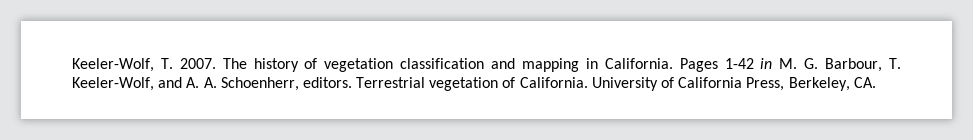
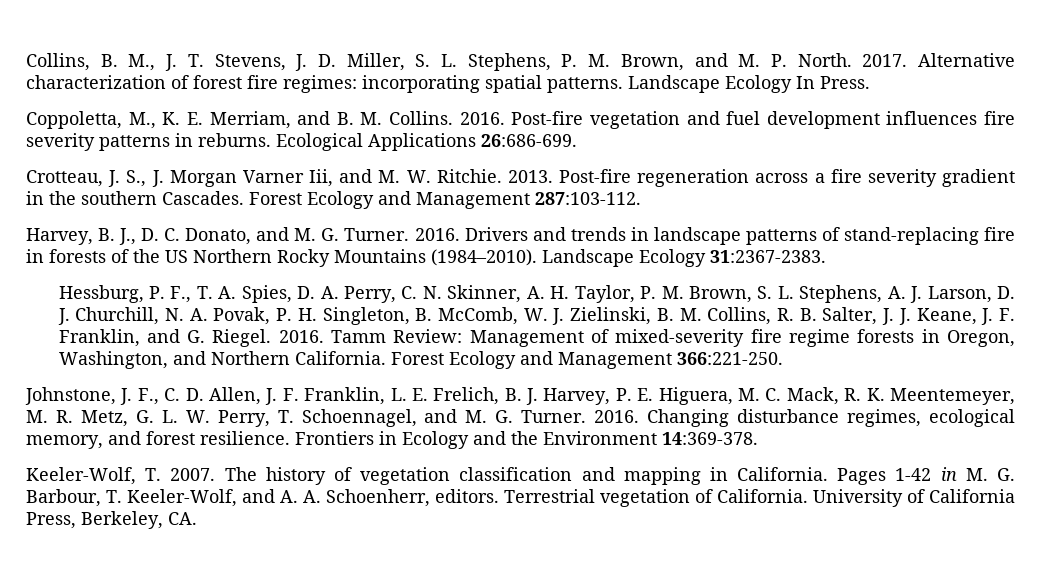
(72, 65) none -> [26,53,1016,71] [26,75,870,93] [26,111,1015,129] [26,133,577,151] [26,169,1015,187] [26,191,641,209] [26,227,1016,245] [26,249,826,267] [58,285,1015,303] [57,307,1016,325] [58,329,1016,347] [58,351,783,369] [25,387,1016,405] [26,409,1016,427] [26,431,758,449] Collins, B. M., J. T. Stevens, J. D. Miller, S. L. Stephens, P. M. Brown, and M. P. North. 2017. Alternative characterization of forest fire regimes: incorporating spatial patterns. Landscape Ecology In Press. // Coppoletta, M., K. E. Merriam, and B. M. Collins. 2016. Post-fire vegetation and fuel development influences fire severity patterns in reburns. Ecological Applications 26:686-699. // Crotteau, J. S., J. Morgan Varner Iii, and M. W. Ritchie. 2013. Post-fire regeneration across a fire severity gradient in the southern Cascades. Forest Ecology and Management 287:103-112. // Harvey, B. J., D. C. Donato, and M. G. Turner. 2016. Drivers and trends in landscape patterns of stand-replacing fire in forests of the US Northern Rocky Mountains (1984–2010). Landscape Ecology 31:2367-2383. // Hessburg, P. F., T. A. Spies, D. A. Perry, C. N. Skinner, A. H. Taylor, P. M. Brown, S. L. Stephens, A. J. Larson, D. J. Churchill, N. A. Povak, P. H. Singleton, B. McComb, W. J. Zielinski, B. M. Collins, R. B. Salter, J. J. Keane, J. F. Franklin, and G. Riegel. 2016. Tamm Review: Management of mixed-severity fire regime forests in Oregon, Washington, and Northern California. Forest Ecology and Management 366:221-250. // Johnstone, J. F., C. D. Allen, J. F. Franklin, L. E. Frelich, B. J. Harvey, P. E. Higuera, M. C. Mack, R. K. Meentemeyer, M. R. Metz, G. L. W. Perry, T. Schoennagel, and M. G. Turner. 2016. Changing disturbance regimes, ecological memory, and forest resilience. Frontiers in Ecology and the Environment 14:369-378. //

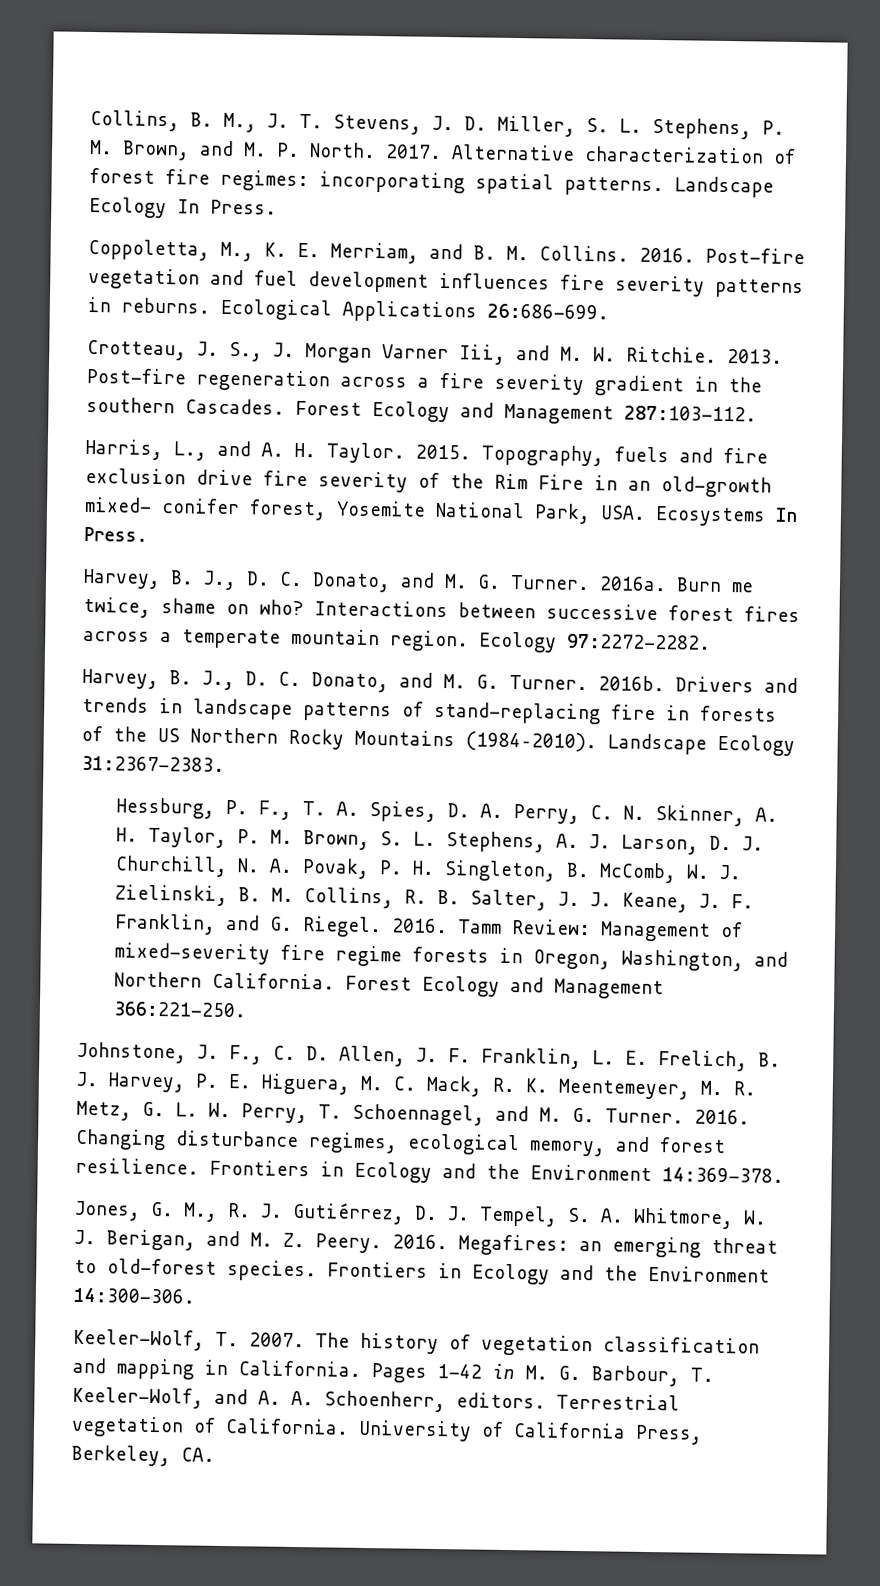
(641, 198) none -> [85,438,768,467] [85,467,772,498] [84,496,798,527] [84,526,148,542] // Harris, L., and A. H. Taylor. 2015. Topography, fuels and fire exclusion drive fire severity of the Rim Fire in an old-growth mixed- conifer forest, Yosemite National Park, USA. Ecosystems In Press.
[414,228,460,241] 2016. -> [599,576,754,593] [83,596,800,623] [83,628,711,653] [82,668,665,693] 2016a. Burn me twice, shame on who? Interactions between successive forest fires across a temperate mountain region. Ecology 97:2272-2282. // Harvey, B. J., D. C. Donato, and M. G. Turner. 2016b.
(758, 438) none -> [74,1200,767,1230] [74,1229,778,1258] [74,1258,770,1285] [73,1287,195,1304] // Jones, G. M., R. J. Gutiérrez, D. J. Tempel, S. A. Whitmore, W. J. Berigan, and M. Z. Peery. 2016. Megafires: an emerging threat to old-forest species. Frontiers in Ecology and the Environment 14:300-306.

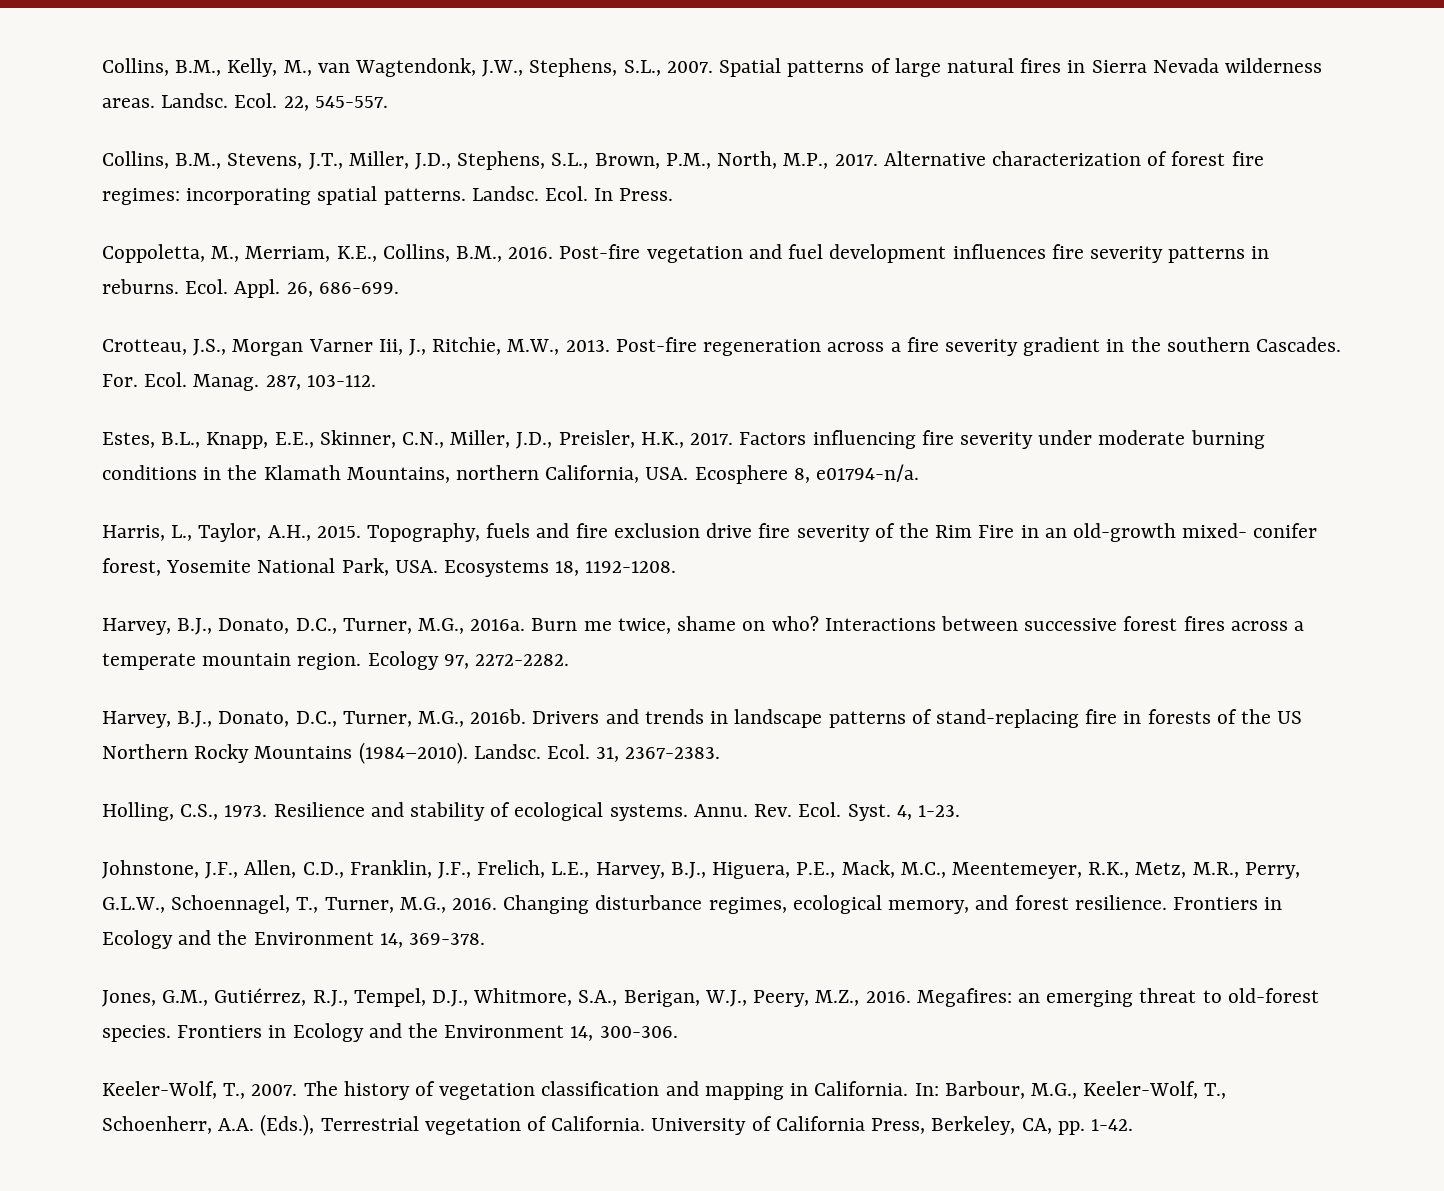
[90,109,785,140] [89,139,376,161] Collins, B. M., J. T. Stevens, J. D. Miller, S. L. Stephens, P. M. Brown, and M. P. North. -> [102,58,1322,77] [102,93,388,111] [102,151,829,170] Collins, B.M., Kelly, M., van Wagtendonk, J.W., Stephens, S.L., 2007. Spatial patterns of large natural fires in Sierra Nevada wilderness areas. Landsc. Ecol. 22, 545-557. // Collins, B.M., Stevens, J.T., Miller, J.D., Stephens, S.L., Brown, P.M., North, M.P.,
[674,176,774,198] [89,196,167,219] Landscape Ecology -> [471,186,589,201] Landsc. Ecol.
[264,242,629,264] K. E. Merriam, and B. M. Collins. -> [245,244,503,262] Merriam, K.E., Collins, B.M.,
[220,298,609,323] [87,339,717,365] Ecological Applications 26:686-699. // Crotteau, J. S., J. Morgan Varner Iii, and M. W. Ritchie. -> [185,279,399,298] [102,337,560,356] Ecol. Appl. 26, 686-699. // Crotteau, J.S., Morgan Varner Iii, J., Ritchie, M.W.,
[295,400,757,425] [85,438,405,464] Forest Ecology and Management 287:103-112. // Harris, L., and A. H. Taylor. -> [102,372,376,391] [102,430,1265,449] [102,464,920,484] [102,523,311,542] For. Ecol. Manag. 287, 103-112. // Estes, B.L., Knapp, E.E., Skinner, C.N., Miller, J.D., Preisler, H.K., 2017. Factors influencing fire severity under moderate burning conditions in the Klamath Mountains, northern California, USA. Ecosphere 8, e01794-n/a. // Harris, L., Taylor, A.H.,
[775,507,798,523] [84,526,148,542] [83,568,590,593] In Press. // Harvey, B. J., D. C. Donato, and M. G. Turner. -> [555,561,677,576] [102,618,465,635] 18, 1192-1208. // Harvey, B.J., Donato, D.C., Turner, M.G.,
[567,633,711,650] [82,668,588,693] 97:2272-2282. // Harvey, B. J., D. C. Donato, and M. G. Turner. -> [443,654,570,669] [102,711,465,728] 97, 2272-2282. // Harvey, B.J., Donato, D.C., Turner, M.G.,
[607,733,795,757] [81,755,225,772] [116,797,779,827] [116,826,765,855] [115,855,743,884] [115,884,755,913] [114,913,744,942] [114,942,789,972] [114,971,665,1000] [113,1001,248,1018] [77,1041,781,1072] [76,1071,756,1100] [76,1100,684,1126] Landscape Ecology 31:2367-2383. // Hessburg, P. F., T. A. Spies, D. A. Perry, C. N. Skinner, A. H. Taylor, P. M. Brown, S. L. Stephens, A. J. Larson, D. J. Churchill, N. A. Povak, P. H. Singleton, B. McComb, W. J. Zielinski, B. M. Collins, R. B. Salter, J. J. Keane, J. F. Franklin, and G. Riegel. 2016. Tamm Review: Management of mixed-severity fire regime forests in Oregon, Washington, and Northern California. Forest Ecology and Management 366:221-250. // Johnstone, J. F., C. D. Allen, J. F. Franklin, L. E. Frelich, B. J. Harvey, P. E. Higuera, M. C. Mack, R. K. Meentemeyer, M. R. Metz, G. L. W. Perry, T. Schoennagel, and M. G. Turner. -> [473,744,721,762] [102,802,960,821] [102,860,1300,879] [102,895,446,914] Landsc. Ecol. 31, 2367-2383. // Holling, C.S., 1973. Resilience and stability of ecological systems. Annu. Rev. Ecol. Syst. 4, 1-23. // Johnstone, J.F., Allen, C.D., Franklin, J.F., Frelich, L.E., Harvey, B.J., Higuera, P.E., Mack, M.C., Meentemeyer, R.K., Metz, M.R., Perry, G.L.W., Schoennagel, T., Turner, M.G.,
[662,1167,784,1183] 14:369-378. -> [379,933,486,948] 14, 369-378.
[150,1201,767,1230] [74,1229,382,1254] G. M., R. J. Gutiérrez, D. J. Tempel, S. A. Whitmore, W. J. Berigan, and M. Z. Peery. -> [162,988,860,1007] G.M., Gutiérrez, R.J., Tempel, D.J., Whitmore, S.A., Berigan, W.J., Peery, M.Z.,
[73,1287,195,1304] [73,1328,239,1351] 14:300-306. // Keeler-Wolf, T. -> [570,1026,678,1041] [102,1081,246,1099] 14, 300-306. // Keeler-Wolf, T.,
[371,1363,714,1387] [72,1386,546,1413] Pages 1-42 in M. G. Barbour, T. Keeler-Wolf, and A. A. Schoenherr, editors. -> [914,1081,1227,1099] [102,1114,315,1136] In: Barbour, M.G., Keeler-Wolf, T., Schoenherr, A.A. (Eds.),
[181,1447,215,1462] CA. -> [1021,1118,1133,1135] CA, pp. 1-42.

